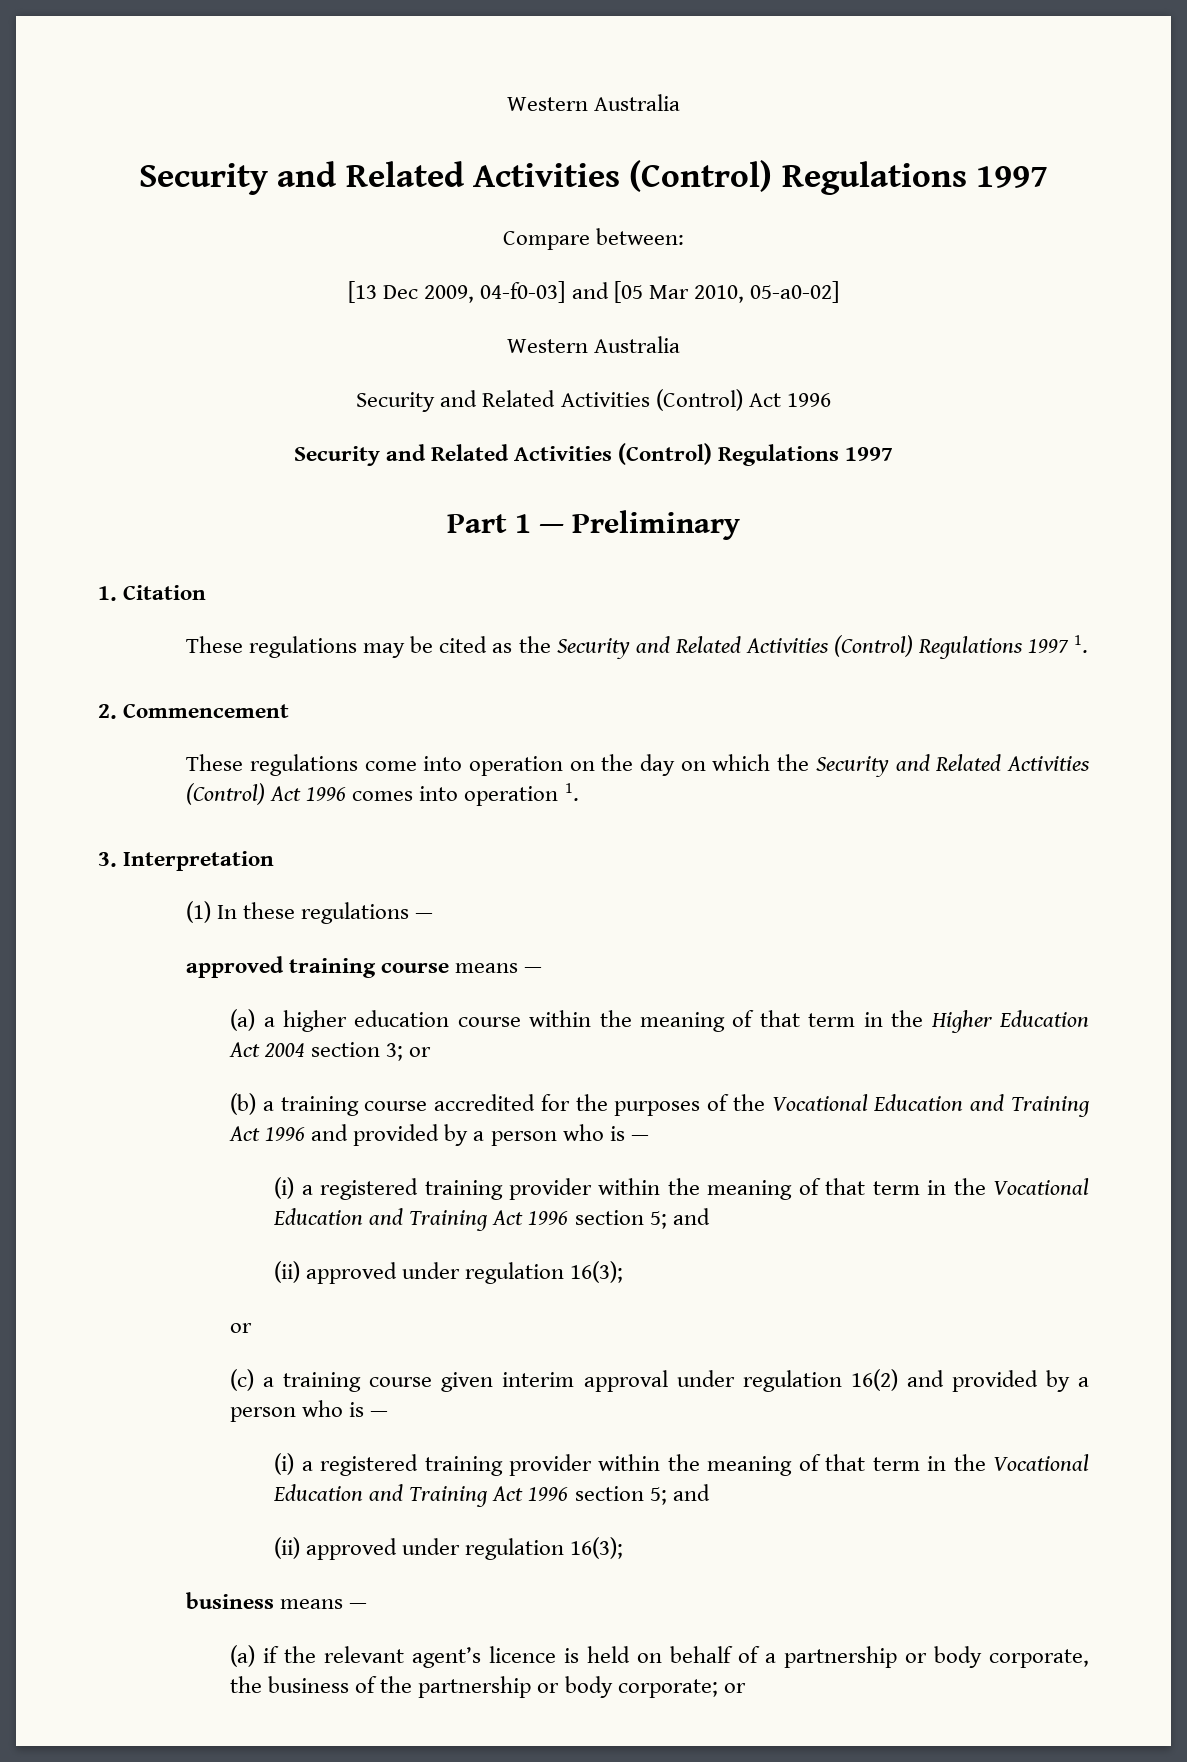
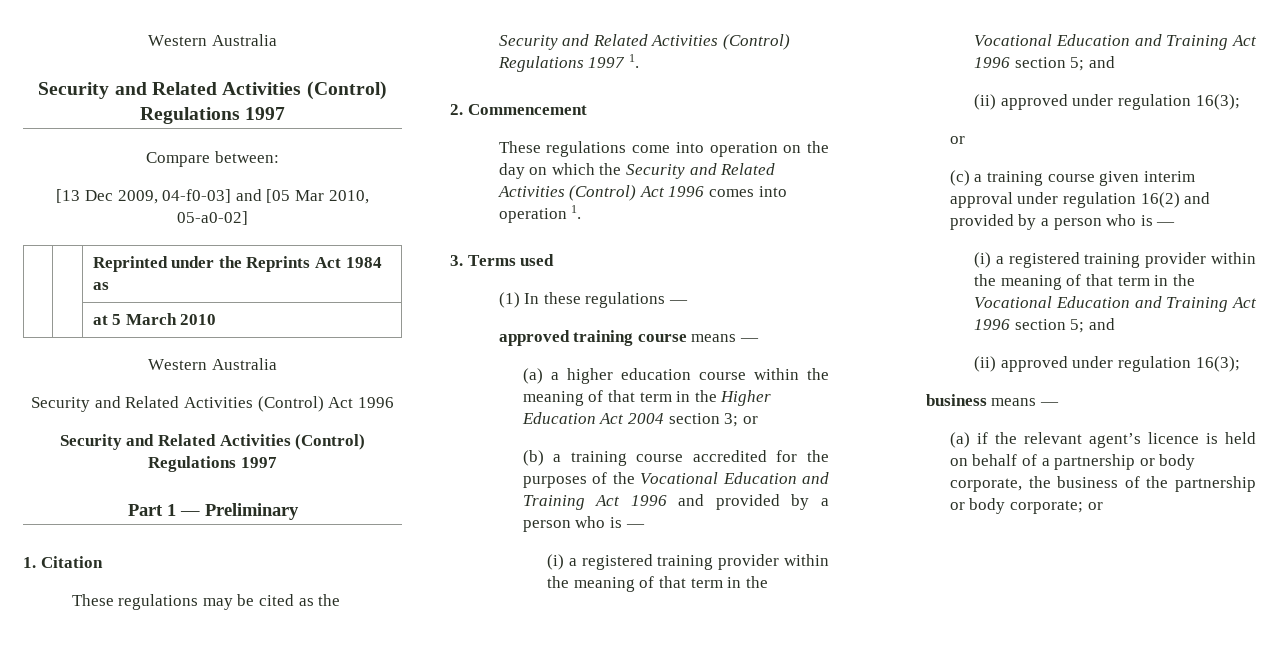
(839, 292) none -> [92,256,382,272] [92,282,109,290] [92,313,217,325] // | | Reprinted under the Reprints Act 1984 as // | | at 5 March 2010
[123,851,275,871] Interpretation -> [467,254,555,266] Terms used

